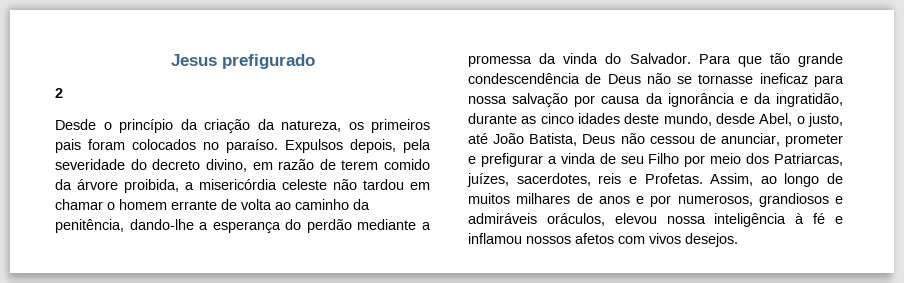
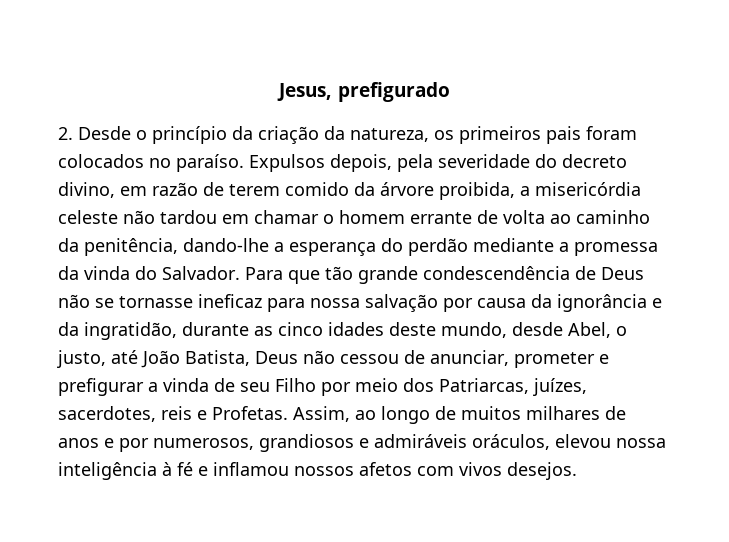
[170,54,217,66] Jesus -> [277,83,333,101] Jesus,
[55,88,63,98] 2 // -> [58,127,73,140] 2.

